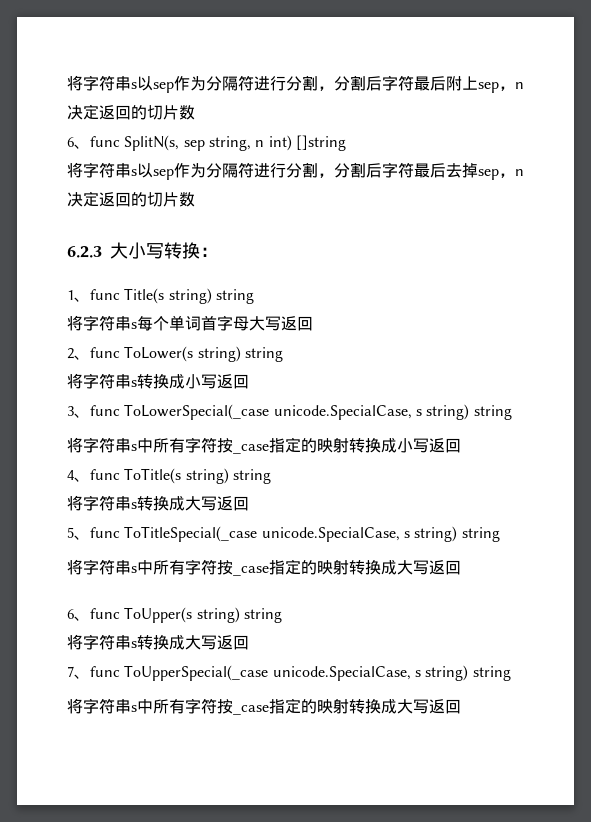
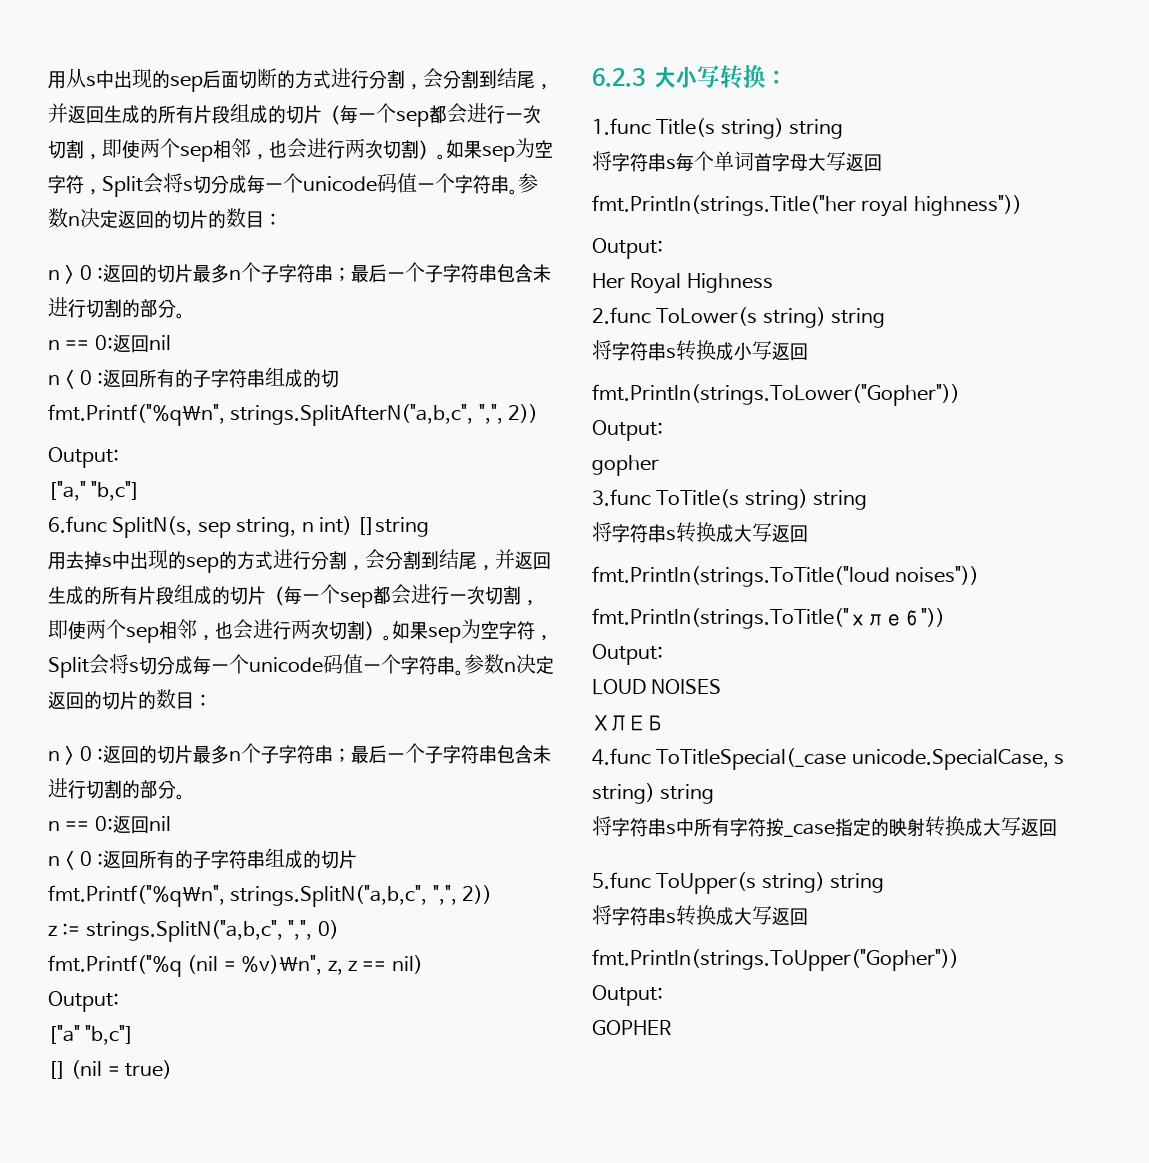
[67,75,524,93] [67,104,195,120] [67,136,120,149] 将字符串s以sep作为分隔符进行分割，分割后字符最后附上sep，n决定返回的切片数 // 6、func -> [48,68,553,92] [48,103,541,127] [48,138,553,162] [48,173,538,197] [48,208,282,229] [48,262,552,284] [48,297,185,319] [48,334,171,353] [48,367,340,389] [48,404,539,426] [48,447,119,468] [48,481,141,501] [48,516,107,533] 用从s中出现的sep后面切断的方式进行分割，会分割到结尾，并返回生成的所有片段组成的切片（每一个sep都会进行一次切割，即使两个sep相邻，也会进行两次切割）。如果sep为空字符，Split会将s切分成每一个unicode码值一个字符串。参数n决定返回的切片的数目： // n > 0 :返回的切片最多n个子字符串；最后一个子字符串包含未进行切割的部分。 // n == 0:返回nil // n < 0 :返回所有的子字符串组成的切 // fmt.Printf("%q\n", strings.SplitAfterN("a,b,c", ",", 2)) // Output: // ["a," "b,c"] // 6.func
[67,162,524,180] [67,191,195,207] 将字符串s以sep作为分隔符进行分割，分割后字符最后去掉sep，n决定返回的切片数 -> [48,549,551,573] [48,584,539,608] [48,619,553,643] [48,654,554,678] [48,689,212,710] [48,743,552,765] [48,778,185,800] [48,815,171,834] [48,848,358,870] [48,885,493,907] [48,920,339,942] [48,955,423,977] [48,991,119,1012] [48,1025,135,1045] [48,1060,173,1079] 用去掉s中出现的sep的方式进行分割，会分割到结尾，并返回生成的所有片段组成的切片（每一个sep都会进行一次切割，即使两个sep相邻，也会进行两次切割）。如果sep为空字符，Split会将s切分成每一个unicode码值一个字符串。参数n决定返回的切片的数目： // n > 0 :返回的切片最多n个子字符串；最后一个子字符串包含未进行切割的部分。 // n == 0:返回nil // n < 0 :返回所有的子字符串组成的切片 // fmt.Printf("%q\n", strings.SplitN("a,b,c", ",", 2)) // z := strings.SplitN("a,b,c", ",", 0) // fmt.Printf("%q (nil = %v)\n", z, z == nil) // Output: // ["a" "b,c"] // [] (nil = true)
[67,289,120,302] 1、func -> [592,118,651,135] 1.func
[67,347,120,360] 2、func -> [592,195,1022,217] [592,238,663,259] [592,273,773,294] [592,307,651,324] fmt.Println(strings.Title("her royal highness")) // Output: // Her Royal Highness // 2.func
[67,404,512,420] [67,437,461,454] [67,469,120,482] 3、func ToLowerSpecial(_case unicode.SpecialCase, s string) string // 将字符串s中所有字符按_case指定的映射转换成小写返回 // 4、func -> [592,384,960,406] [592,420,663,441] [592,455,659,476] [592,489,651,506] fmt.Println(strings.ToLower("Gopher")) // Output: // gopher // 3.func
[67,527,120,540] 5、func -> [592,566,980,587] [592,608,945,629] [592,644,663,665] [592,679,722,695] [592,715,664,731] [592,748,651,765] fmt.Println(strings.ToTitle("loud noises")) // fmt.Println(strings.ToTitle("хлеб")) // Output: // LOUD NOISES // ХЛЕБ // 4.func
[67,608,120,621] 6、func -> [592,872,651,889] 5.func
[67,665,511,681] [67,698,461,715] 7、func ToUpperSpecial(_case unicode.SpecialCase, s string) string // 将字符串s中所有字符按_case指定的映射转换成大写返回 -> [592,949,959,971] [592,985,663,1006] [592,1020,671,1035] fmt.Println(strings.ToUpper("Gopher")) // Output: // GOPHER

